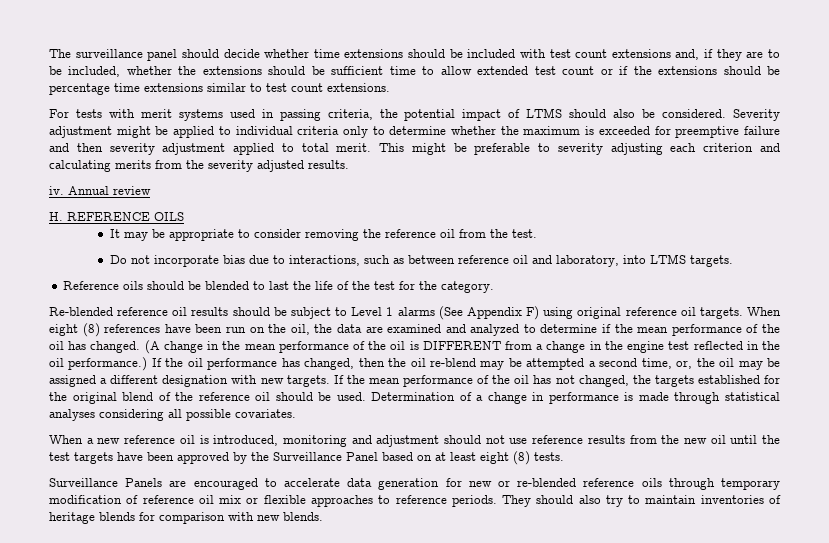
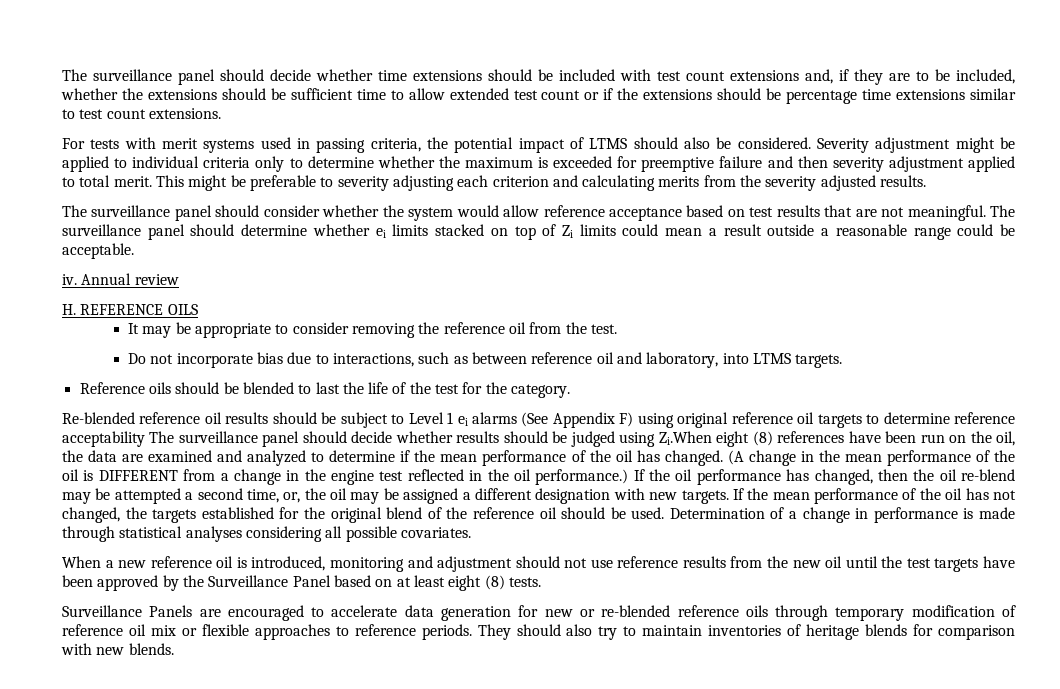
(349, 164) none -> [62,205,1016,221] [62,224,1016,240] [62,243,134,259] // The surveillance panel should consider whether the system would allow reference acceptance based on test results that are not meaningful. The surveillance panel should determine whether ei limits stacked on top of Zi limits could mean a result outside a reasonable range could be acceptable.
(394, 311) none -> [457,416,468,426] ei
[699,307,781,319] targets. When -> [817,412,1016,428] [62,431,712,447] targets to determine reference acceptability The surveillance panel should decide whether results should be judged using Zi.When

